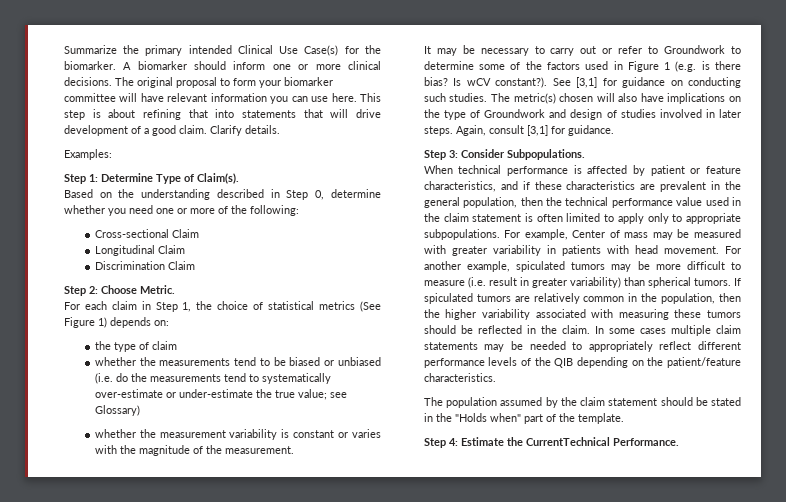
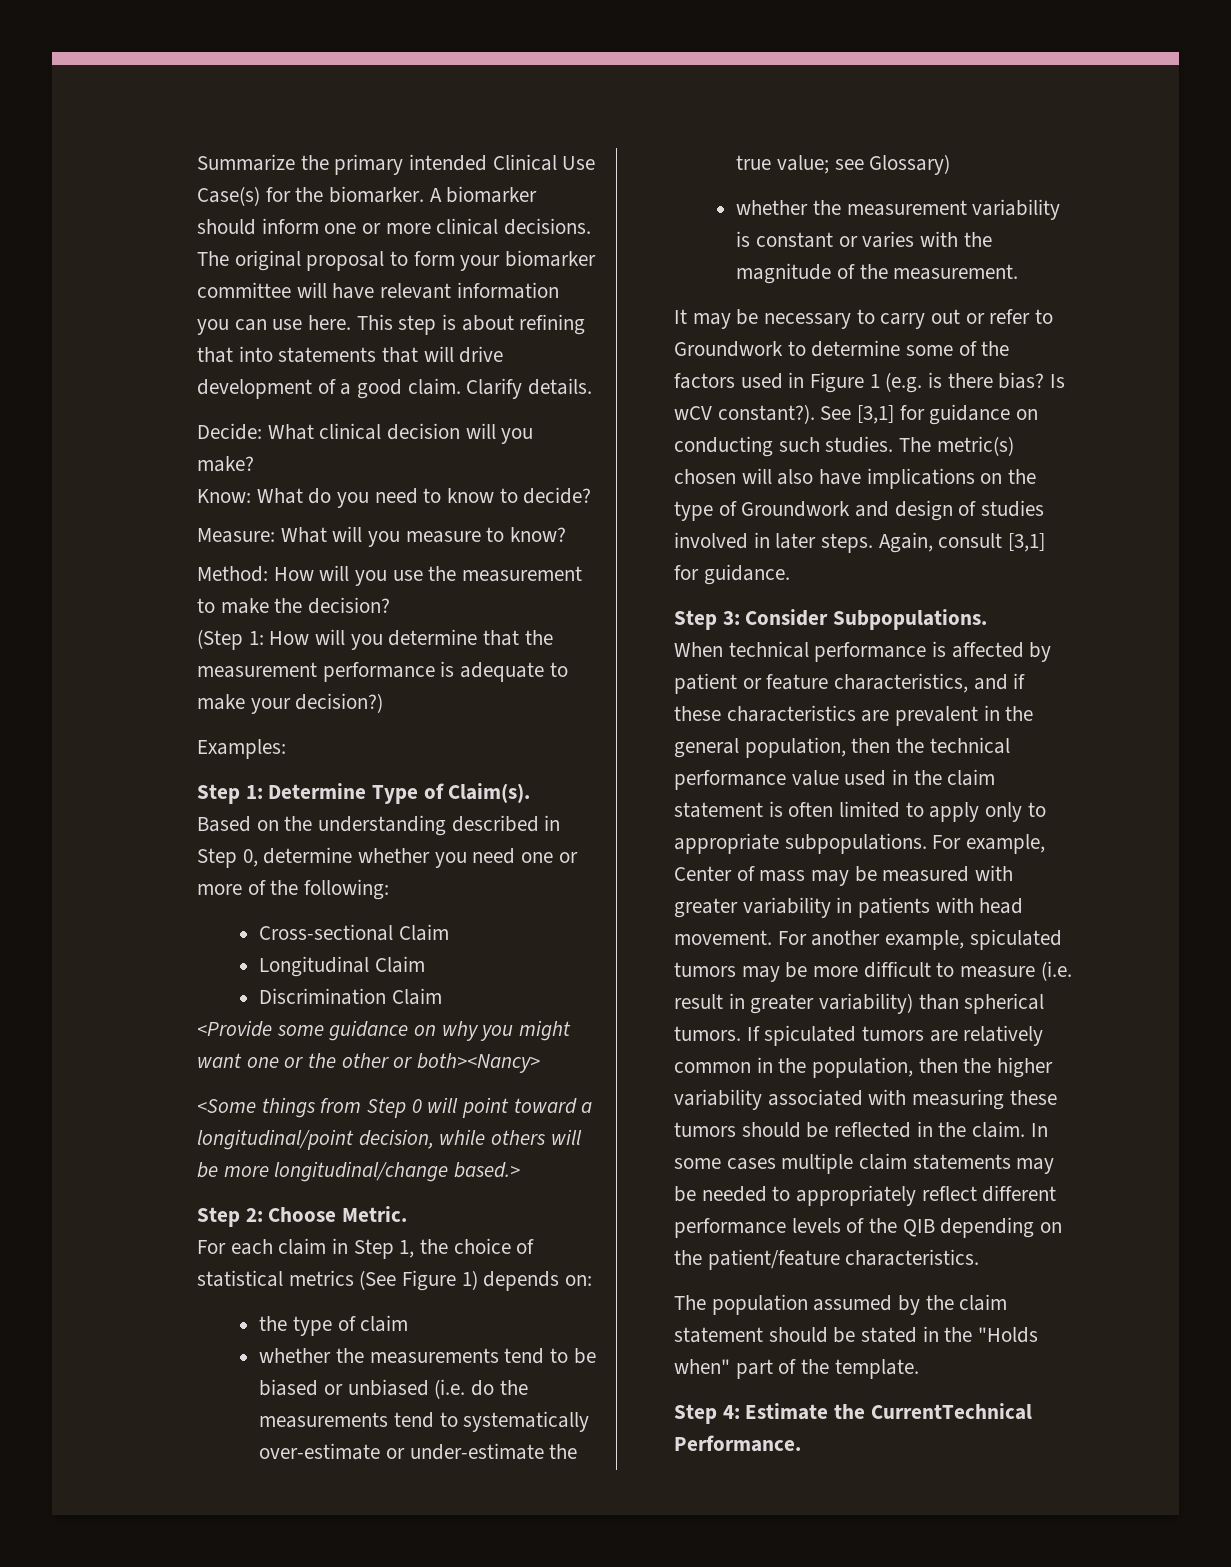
(280, 129) none -> [197,423,534,444] [197,456,255,472] [197,487,592,508] [197,526,567,547] [197,565,583,586] [197,597,391,614] [197,629,553,650] [197,661,568,682] [197,693,384,714] // Decide: What clinical decision will you make? // Know: What do you need to know to decide? // Measure: What will you measure to know? // Method: How will you use the measurement to make the decision? // (Step 1: How will you determine that the measurement performance is adequate to make your decision?)
(195, 265) none -> [197,1020,572,1041] [197,1053,541,1073] [197,1097,593,1118] [197,1129,582,1150] [197,1161,521,1182] // <Provide some guidance on why you might want one or the other or both><Nancy> // <Some things from Step 0 will point toward a longitudinal/point decision, while others will be more longitudinal/change based.>

